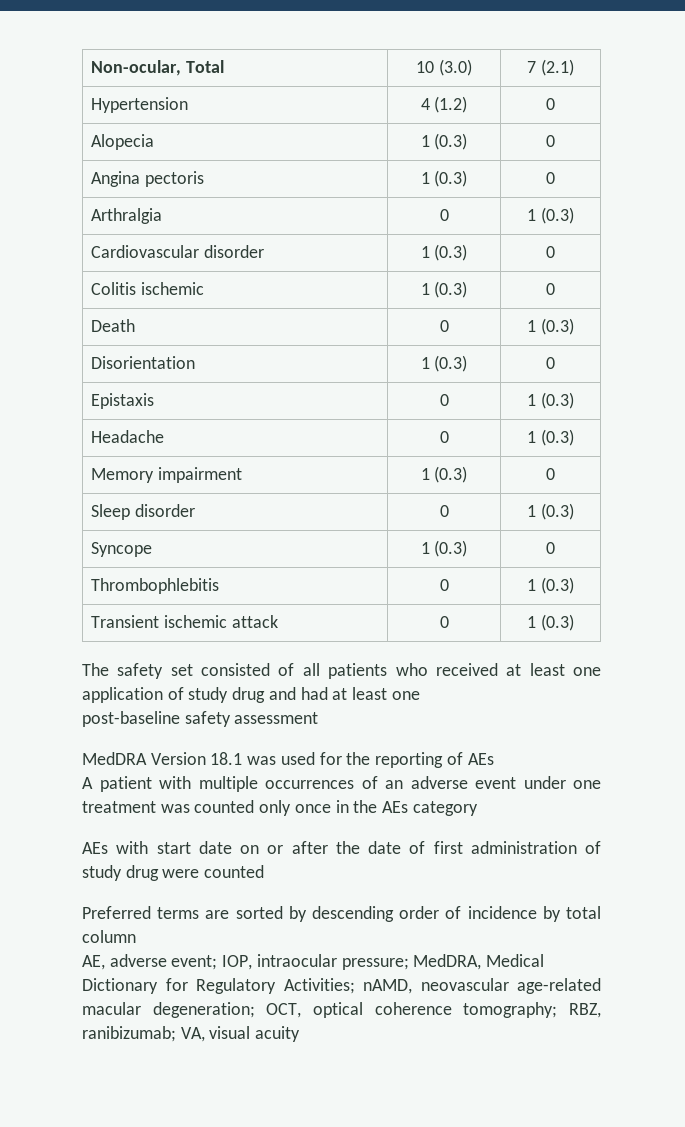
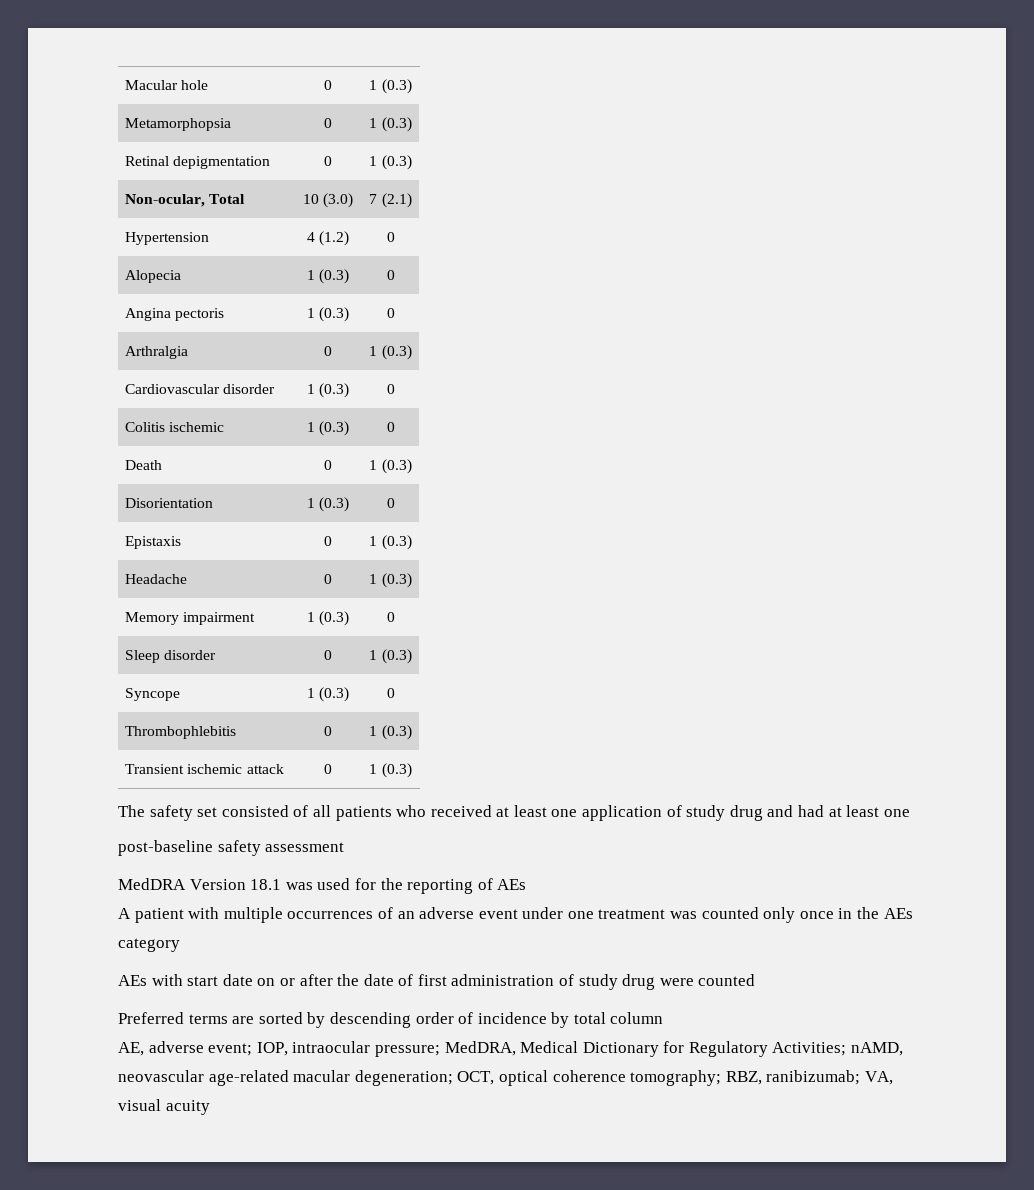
(91, 68) none -> [125,80,209,90] [324,80,332,90] [369,79,412,94] [125,118,232,131] [324,118,332,128] [369,117,412,132] [125,156,271,169] [324,156,332,166] [369,155,412,170] Macular hole | 0 | 1 (0.3) // Metamorphopsia | 0 | 1 (0.3) // Retinal depigmentation | 0 | 1 (0.3) //

